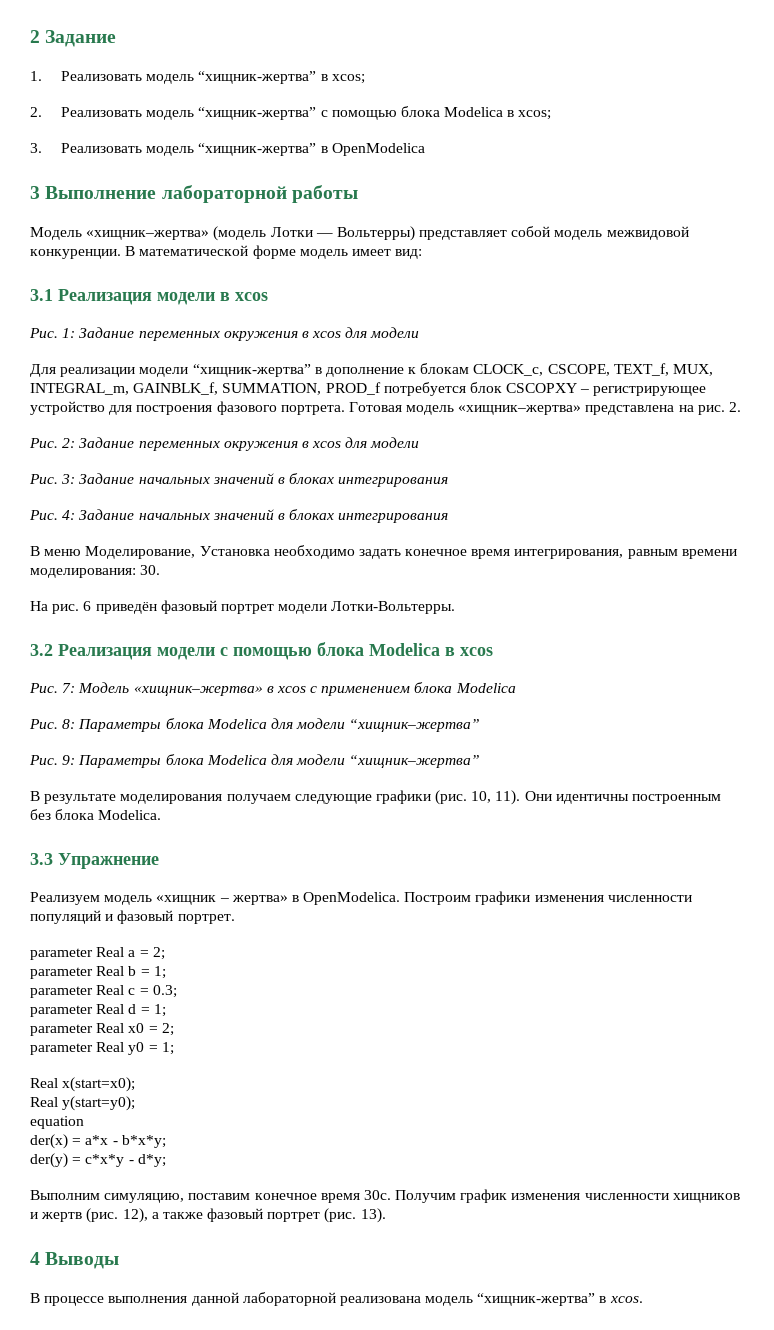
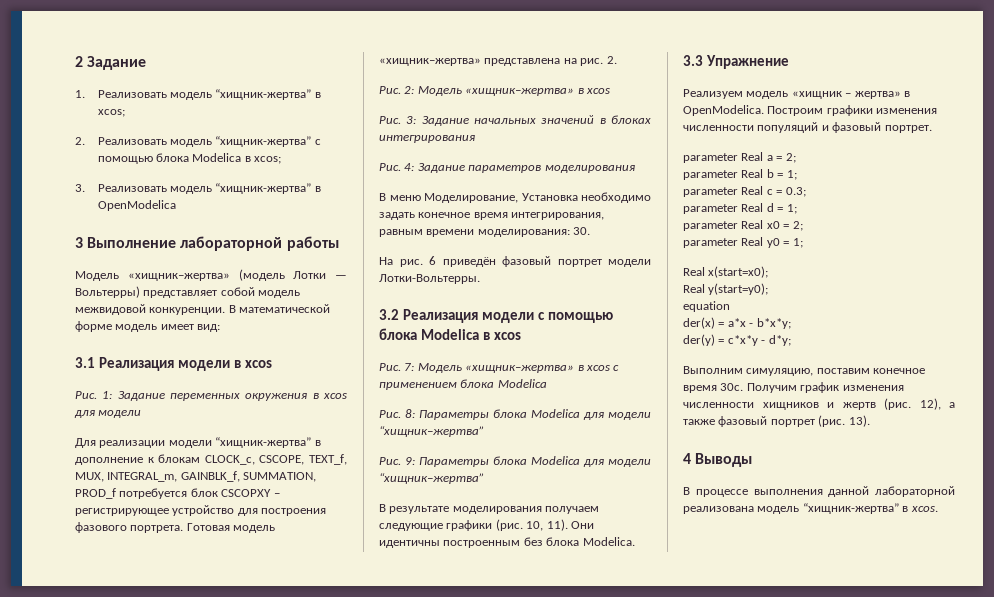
[79,437,420,451] Задание переменных окружения в xcos для модели -> [417,86,610,96] Модель «хищник–жертва» в xcos
[138,509,449,523] начальных значений в блоках интегрирования -> [468,165,635,173] параметров моделирования

